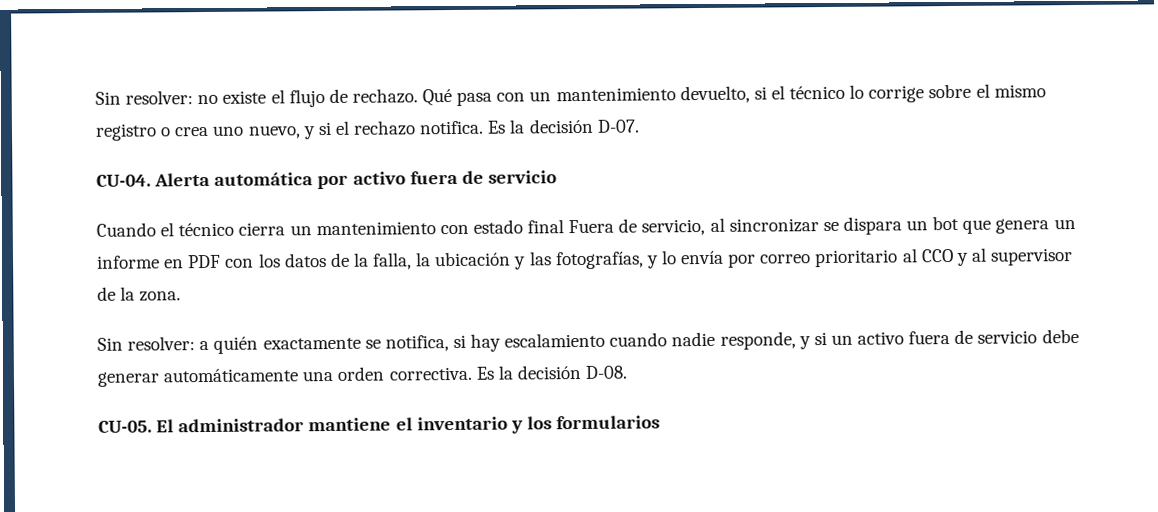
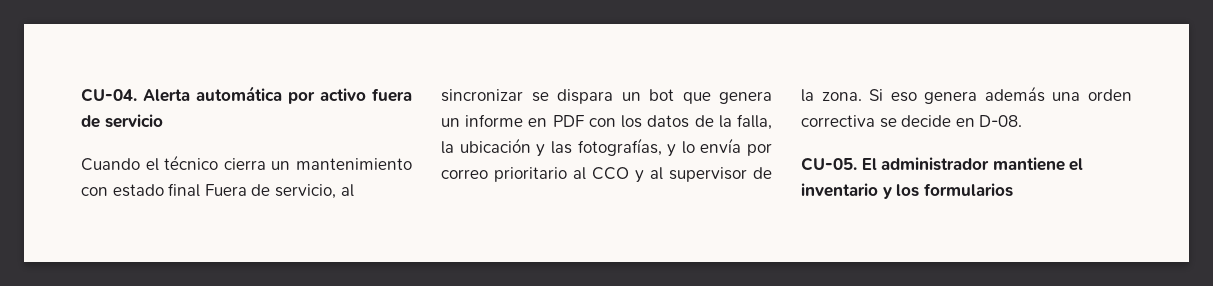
[95,83,1046,108] [95,118,640,141] Sin resolver: no existe el flujo de rechazo. Qué pasa con un mantenimiento devuelto, si el técnico lo corrige sobre el mismo registro o crea uno nuevo, y si el rechazo notifica. Es la decisión D-07. // -> (81, 95) none
[97,328,1079,354] [97,364,581,387] // Sin resolver: a quién exactamente se notifica, si hay escalamiento cuando nadie responde, y si un activo fuera de servicio debe generar automáticamente una orden correctiva. Es la decisión -> [869,86,1132,104] [801,115,975,128] Si eso genera además una orden correctiva se decide en

